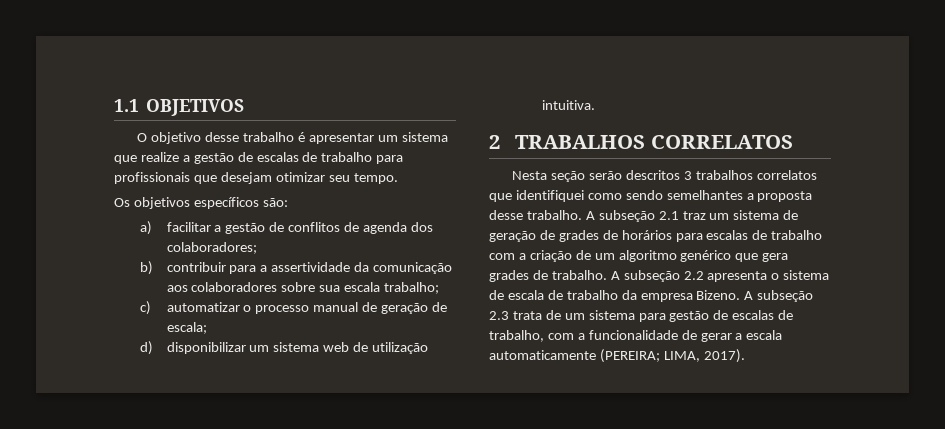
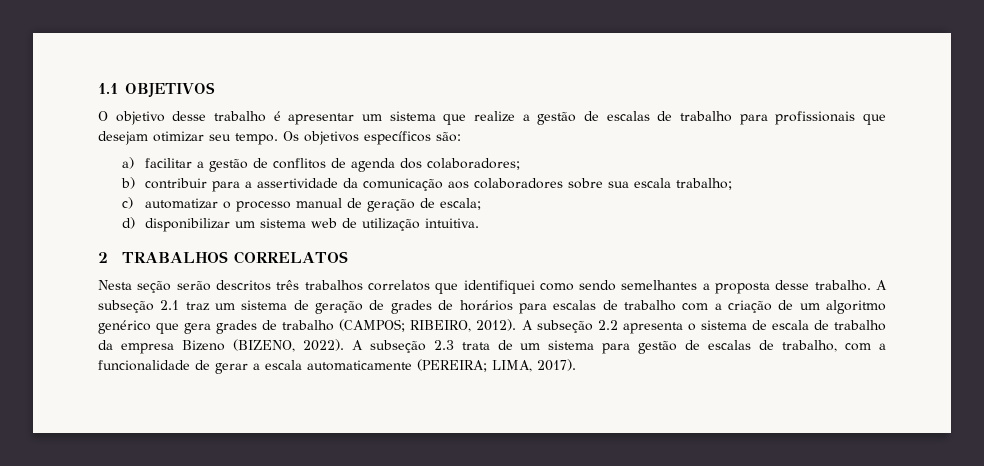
(398, 178) // -> (278, 139) none
[683,171,692,180] 3 -> [276,280,300,290] três
[551,270,607,280] trabalho. -> [282,319,517,332] trabalho (CAMPOS; RIBEIRO, 2012).
[696,290,741,300] Bizeno. -> [181,339,344,352] Bizeno (BIZENO, 2022).

